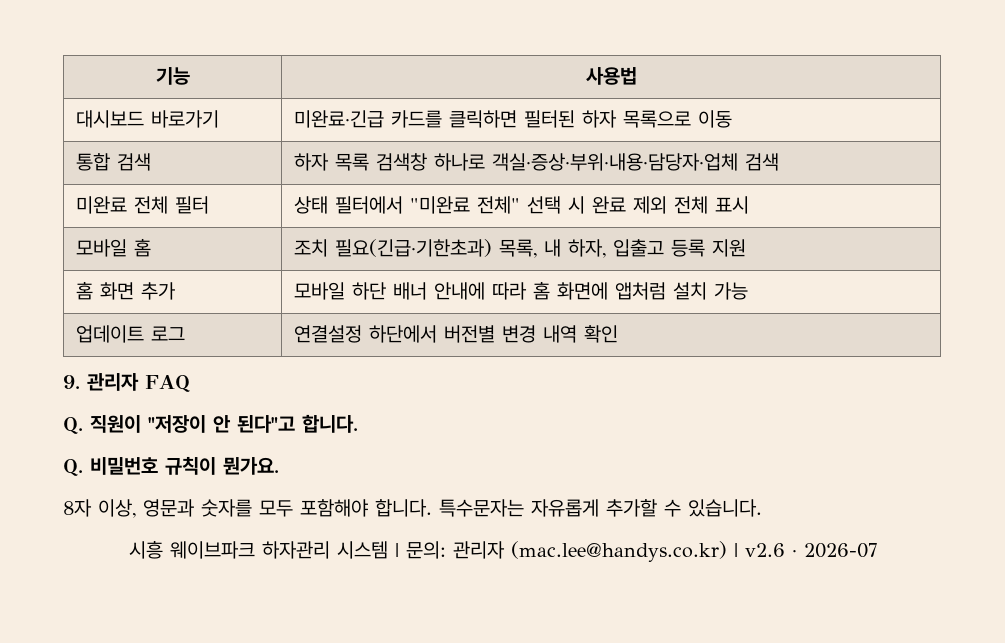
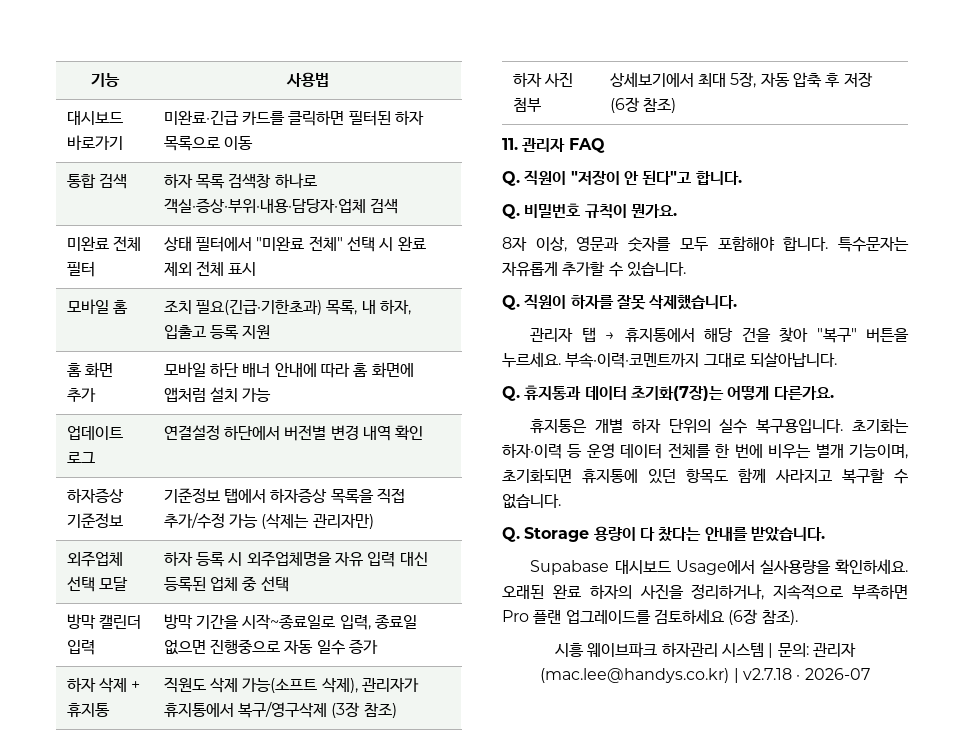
[63,375,80,389] // 9. -> [66,488,124,503] [66,513,123,528] [163,488,405,504] [163,512,374,529] [66,551,123,567] [66,576,129,592] [163,551,428,567] [163,576,289,592] [66,614,142,629] [66,640,95,655] [163,614,417,630] [163,639,378,655] [66,677,141,693] [66,703,110,718] [163,677,419,693] [163,701,397,718] [512,72,574,87] [512,97,541,112] [609,72,873,88] [609,97,677,113] [502,138,518,150] // 하자증상 기준정보 | 기준정보 탭에서 하자증상 목록을 직접 추가/수정 가능 (삭제는 관리자만) // 외주업체 선택 모달 | 하자 등록 시 외주업체명을 자유 입력 대신 등록된 업체 중 선택 // 방막 캘린더 입력 | 방막 기간을 시작~종료일로 입력, 종료일 없으면 진행중으로 자동 일수 증가 // 하자 삭제 + 휴지통 | 직원도 삭제 가능(소프트 삭제), 관리자가 휴지통에서 복구/영구삭제 (3장 참조) // 하자 사진 첨부 | 상세보기에서 최대 5장, 자동 압축 후 저장 (6장 참조) // 11.
(762, 508) none -> [502,294,738,310] [530,327,909,343] [502,352,837,368] [502,385,834,401] [530,418,909,434] [502,443,908,459] [502,468,908,484] [502,494,561,509] [502,526,825,542] [530,559,908,575] [502,584,908,600] [502,609,798,625] // Q. 직원이 하자를 잘못 삭제했습니다. // 관리자 탭 → 휴지통에서 해당 건을 찾아 "복구" 버튼을 누르세요. 부속·이력·코멘트까지 그대로 되살아납니다. // Q. 휴지통과 데이터 초기화(7장)는 어떻게 다른가요. // 휴지통은 개별 하자 단위의 실수 복구용입니다. 초기화는 하자·이력 등 운영 데이터 전체를 한 번에 비우는 별개 기능이며, 초기화되면 휴지통에 있던 항목도 함께 사라지고 복구할 수 없습니다. // Q. Storage 용량이 다 찼다는 안내를 받았습니다. // Supabase 대시보드 Usage에서 실사용량을 확인하세요. 오래된 완료 하자의 사진을 정리하거나, 지속적으로 부족하면 Pro 플랜 업그레이드를 검토하세요 (6장 참조).
[744,543,785,557] v2.6 -> [743,668,792,680] v2.7.18

